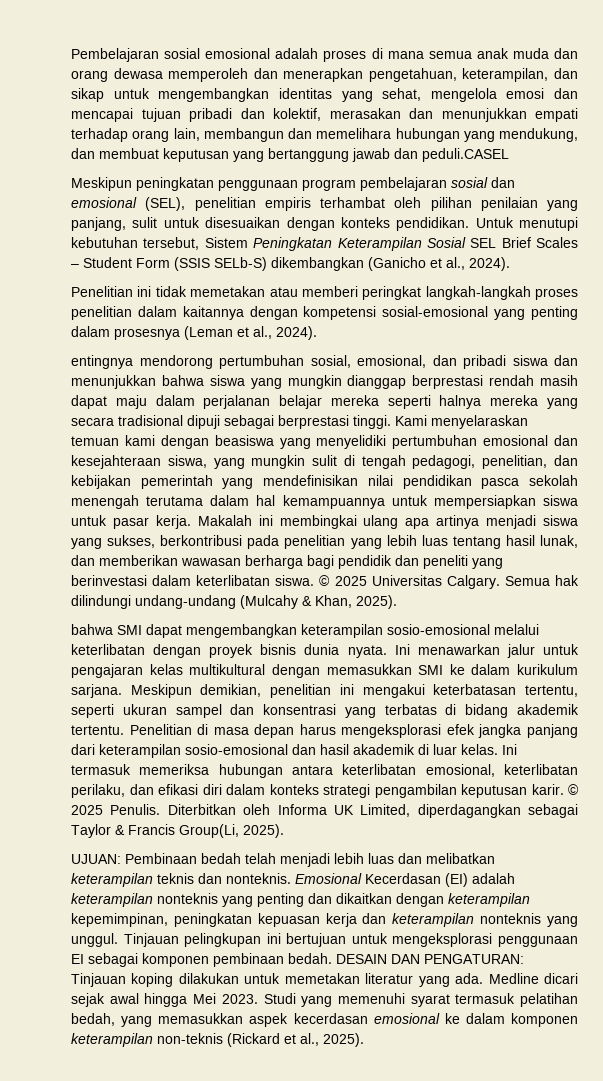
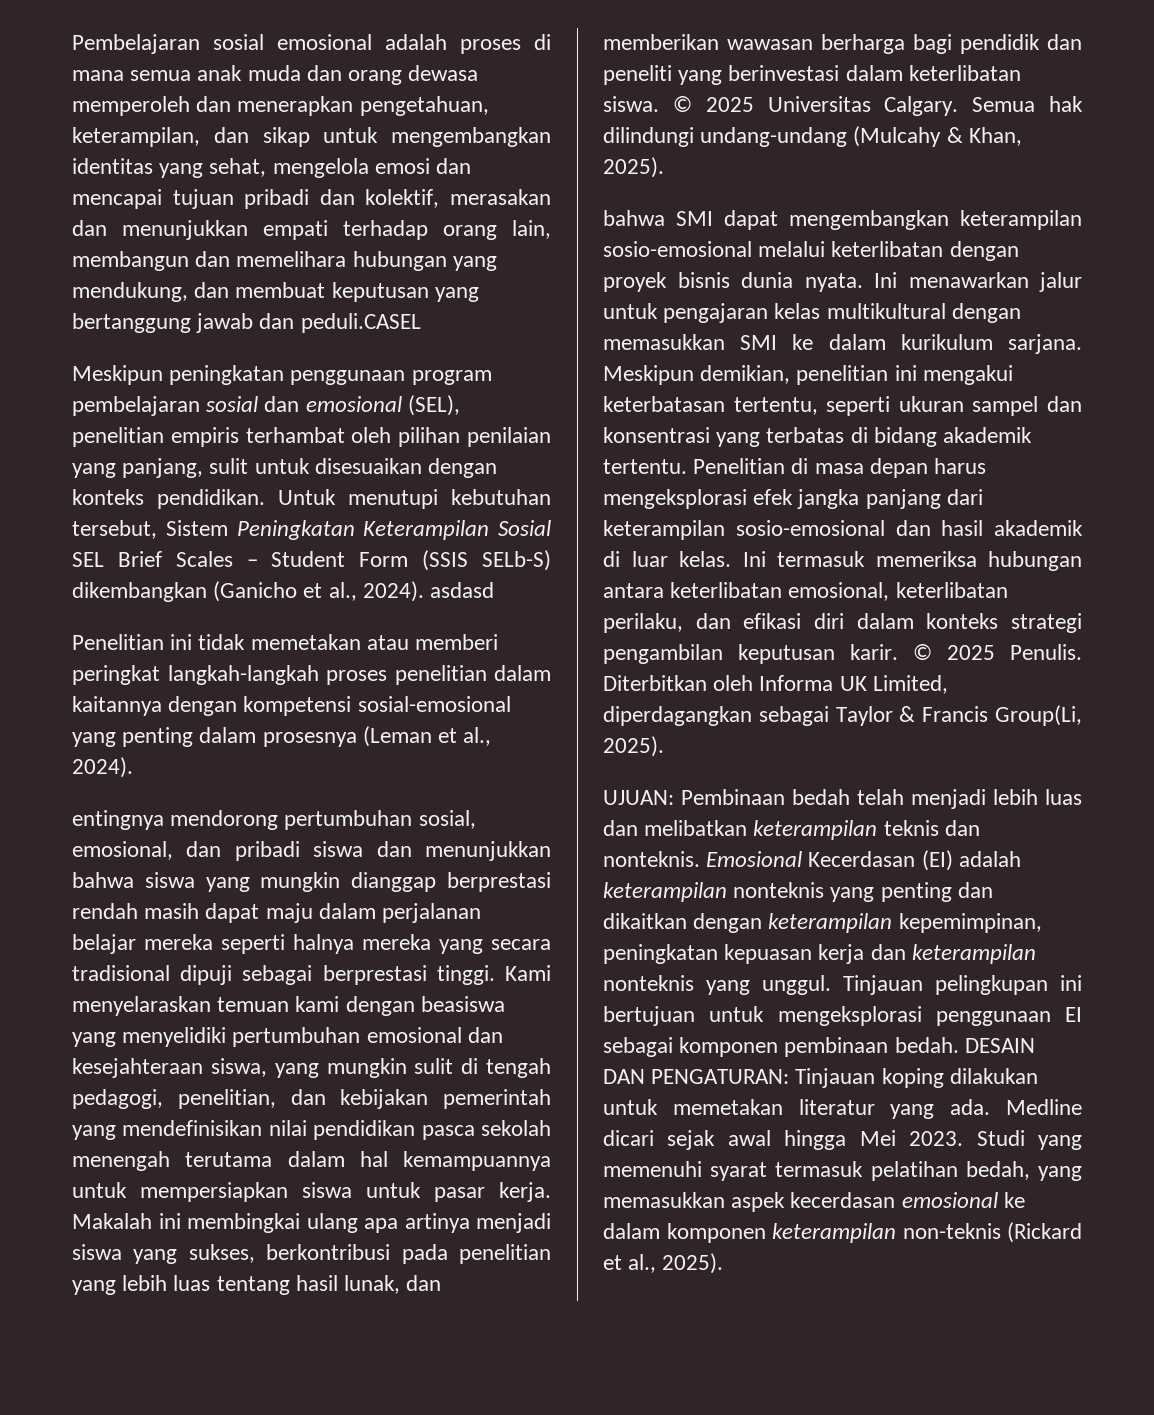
(510, 264) none -> [430,582,495,598] asdasd

